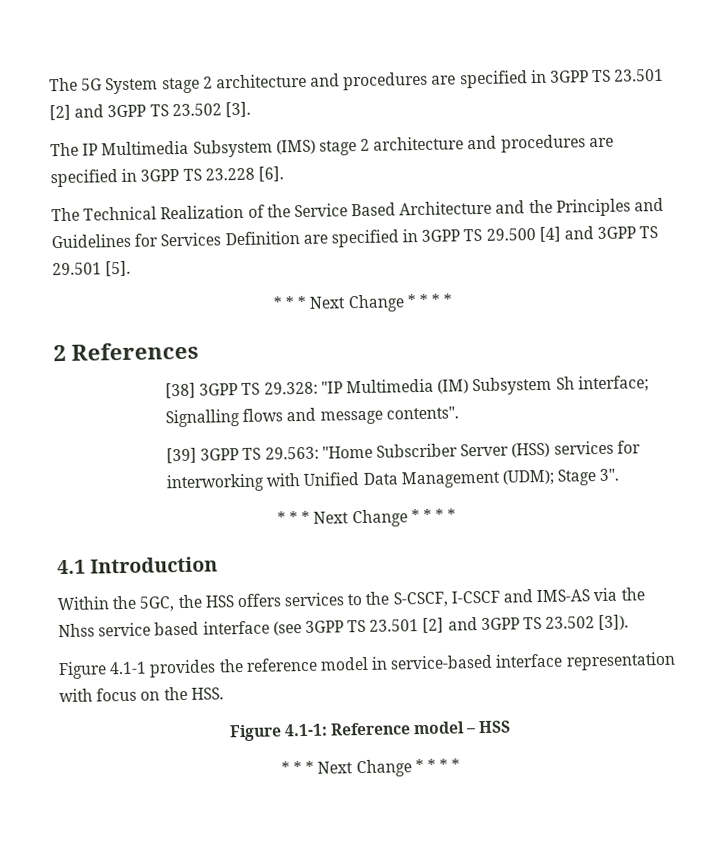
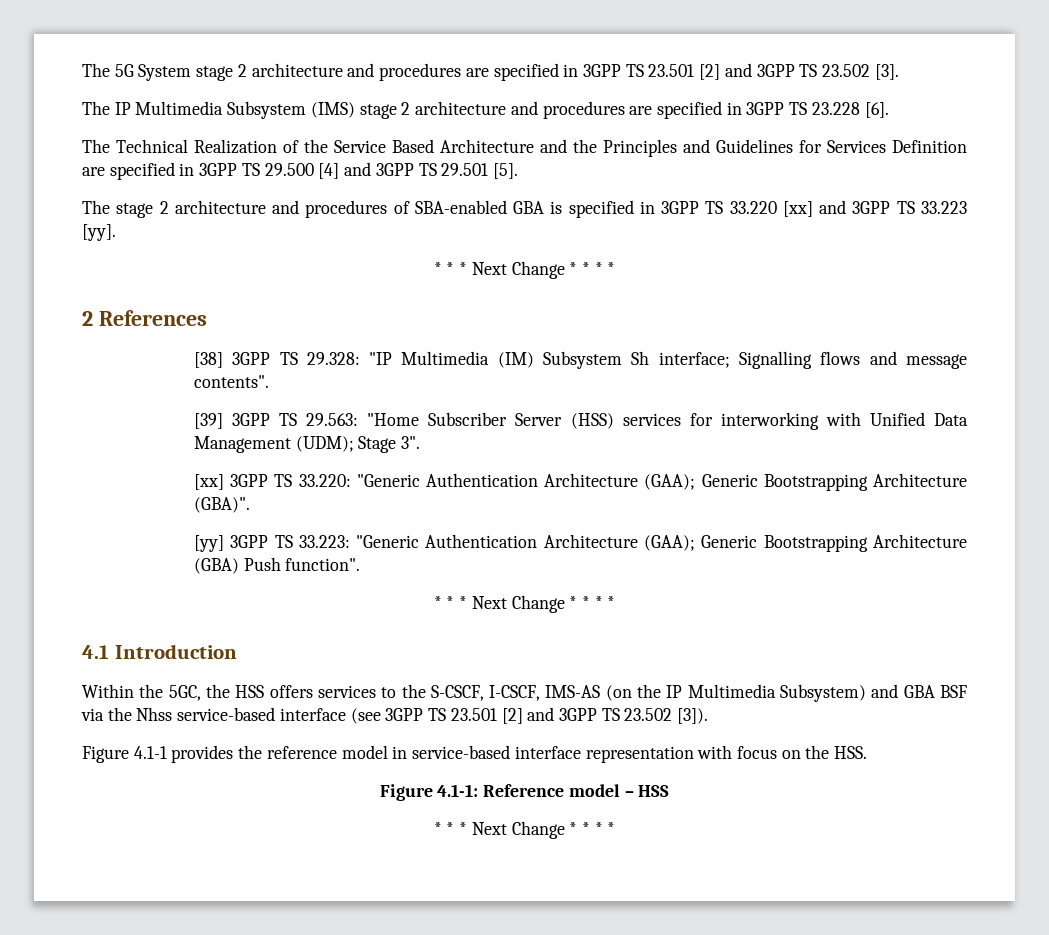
(132, 268) none -> [82,200,968,218] [82,224,116,241] // The stage 2 architecture and procedures of SBA-enabled GBA is specified in 3GPP TS 33.220 [xx] and 3GPP TS 33.223 [yy].
(620, 475) none -> [193,473,967,491] [193,497,250,513] [193,534,967,552] [193,557,361,574] // [xx] 3GPP TS 33.220: "Generic Authentication Architecture (GAA); Generic Bootstrapping Architecture (GBA)". // [yy] 3GPP TS 33.223: "Generic Authentication Architecture (GAA); Generic Bootstrapping Architecture (GBA) Push function".
[450,589,591,604] I-CSCF and IMS-AS -> [489,684,967,702] I-CSCF, IMS-AS (on the IP Multimedia Subsystem) and GBA BSF
[98,621,200,637] service based -> [177,707,276,721] service-based

